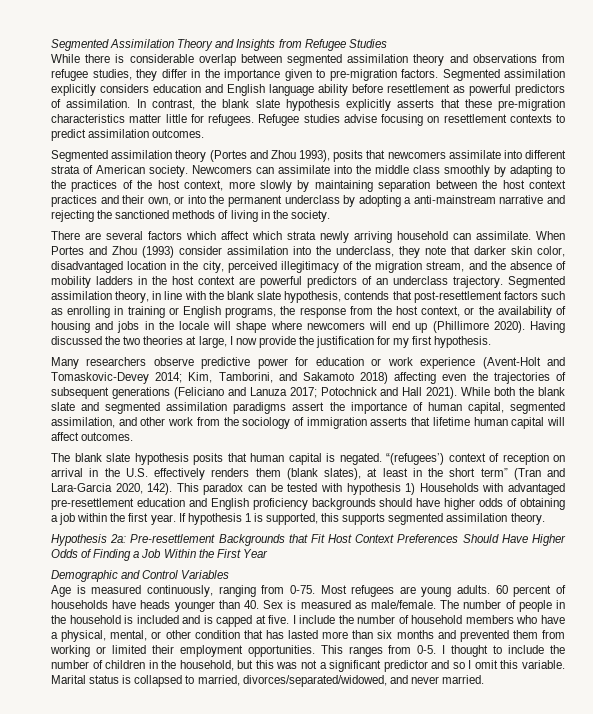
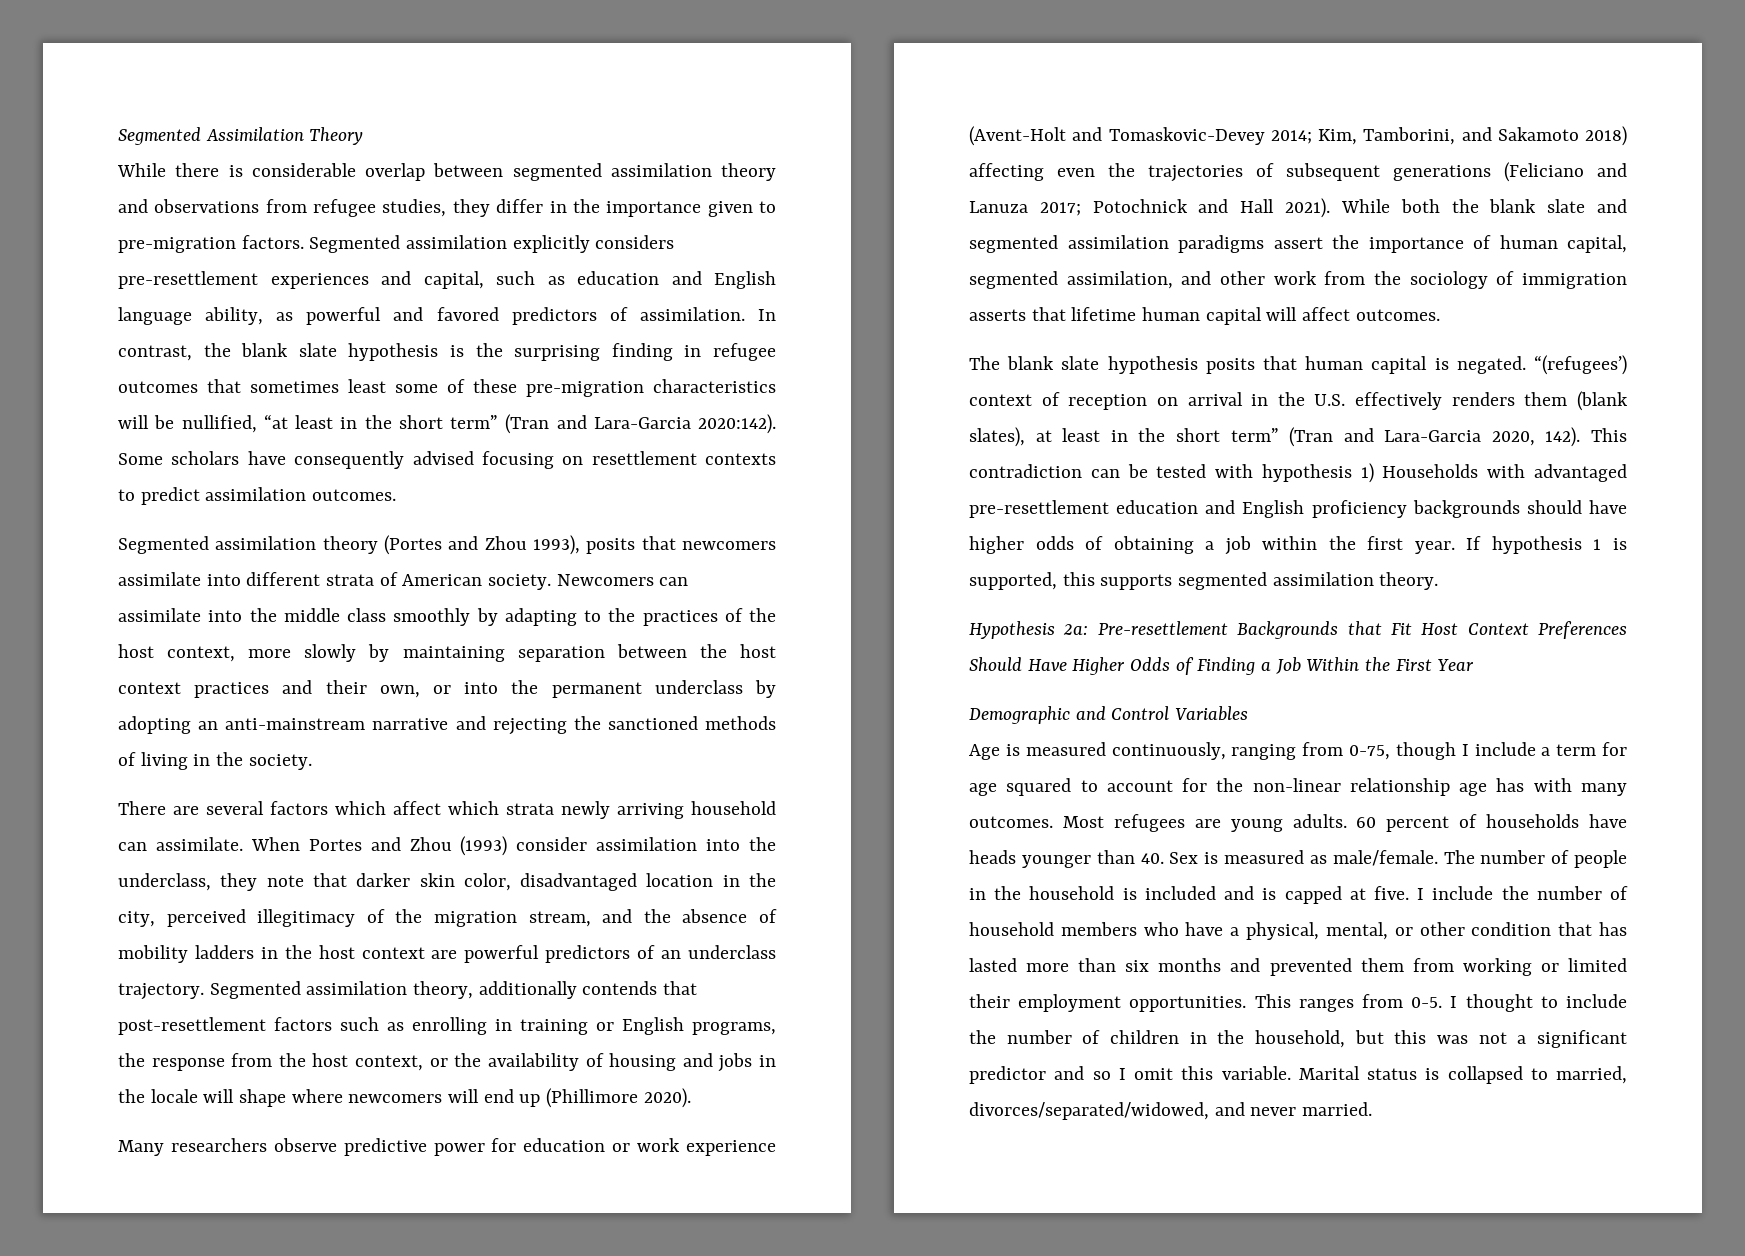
[215,39,387,51] and Insights from Refugee Studies -> (364, 136) none
[153,84,511,96] education and English language ability before resettlement as powerful -> [118,271,776,289] [118,307,499,325] pre-resettlement experiences and capital, such as education and English language ability, as powerful and favored
[346,99,565,111] [51,114,377,126] explicitly asserts that these pre-migration characteristics matter little for refugees. Refugee studies advise -> [450,343,777,361] [118,379,776,397] [118,414,776,434] [118,451,474,469] is the surprising finding in refugee outcomes that sometimes least some of these pre-migration characteristics will be nullified, “at least in the short term” (Tran and Lara-Garcia 2020:142). Some scholars have consequently advised
[404,197,412,204] a -> [198,721,219,730] an
[152,291,342,303] in line with the blank slate hypothesis, -> [478,981,577,999] additionally
[529,321,565,333] [51,336,492,348] Having discussed the two theories at large, I now provide the justification for my first hypothesis. -> (691, 1098) none
[203,483,244,495] paradox -> [969,464,1082,478] contradiction
[289,585,315,594] 0-75. -> [1349,742,1627,760] [969,778,1627,796] [969,816,1053,828] 0-75, though I include a term for age squared to account for the non-linear relationship age has with many outcomes.

